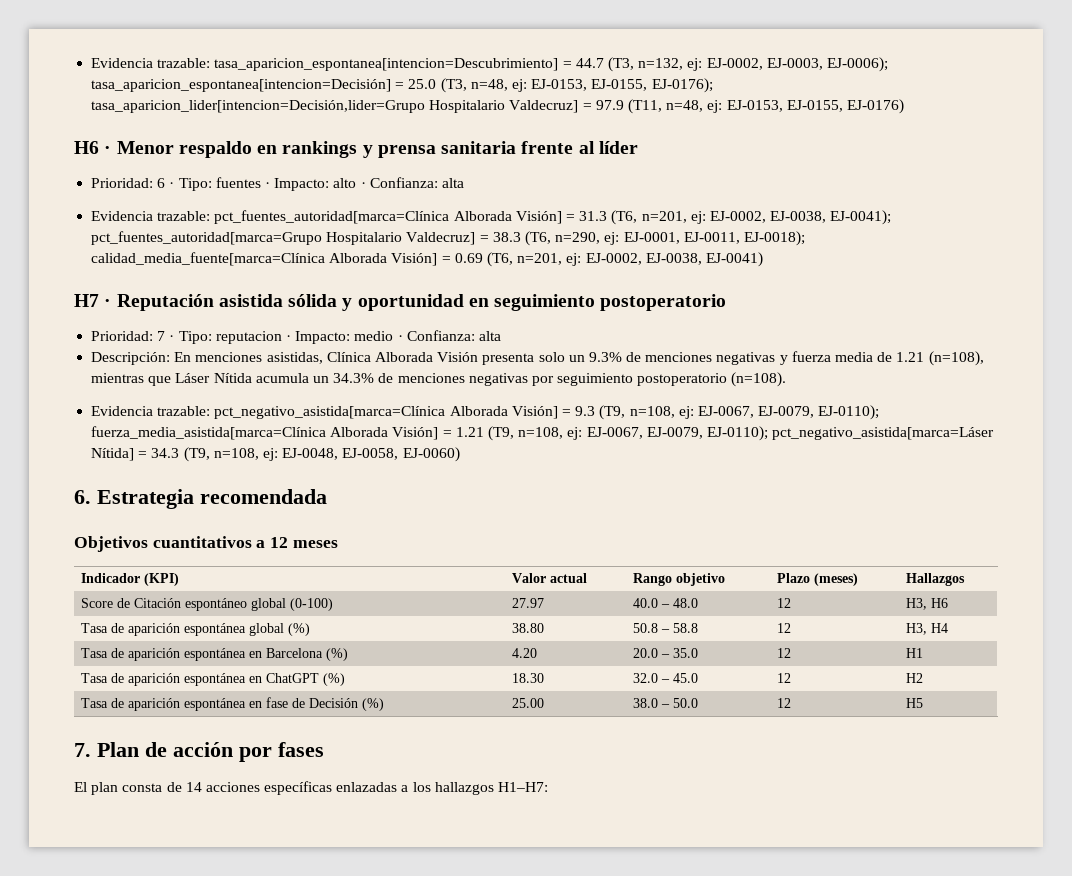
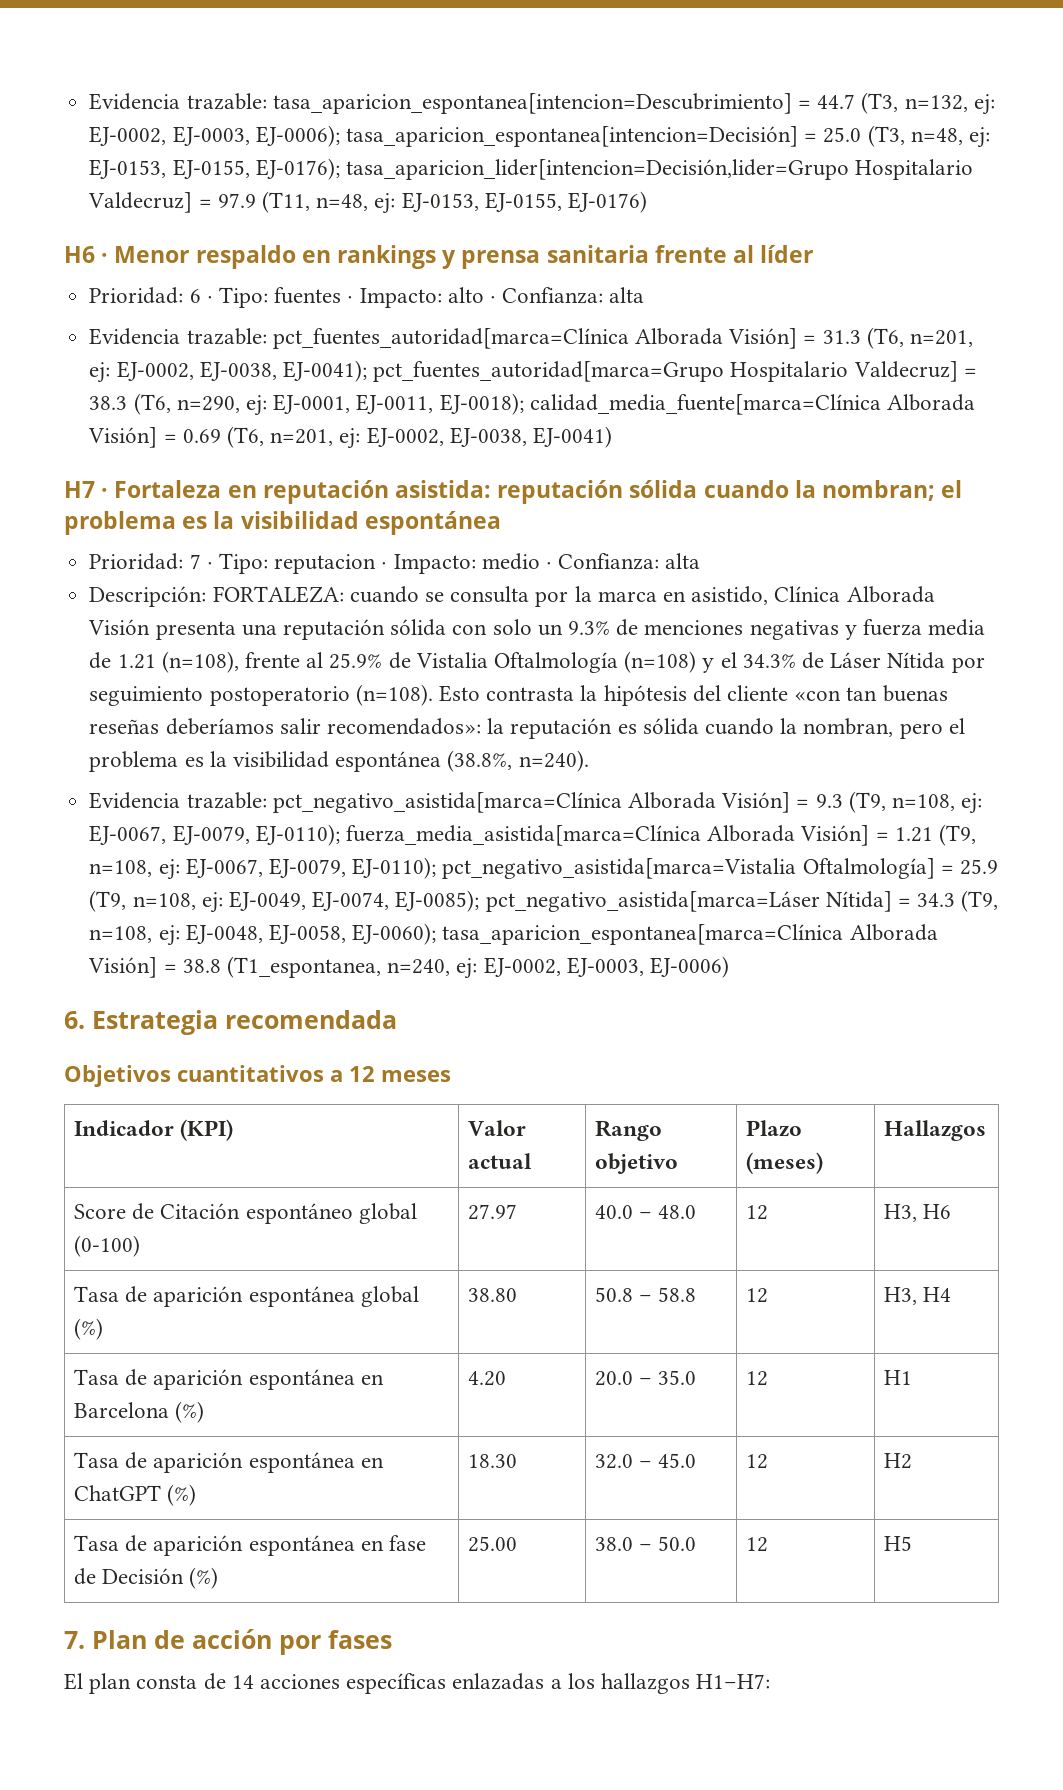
[116,294,727,311] Reputación asistida sólida y oportunidad en seguimiento postoperatorio -> [114,480,963,504] [64,511,501,535] Fortaleza en reputación asistida: reputación sólida cuando la nombran; el problema es la visibilidad espontánea
[174,352,535,365] En menciones asistidas, Clínica Alborada Visión presenta -> [212,586,935,607] [88,619,488,640] FORTALEZA: cuando se consulta por la marca en asistido, Clínica Alborada Visión presenta una reputación sólida con
[91,372,787,387] mientras que Láser Nítida acumula un 34.3% de menciones negativas por seguimiento postoperatorio (n=108). -> [244,651,985,673] [89,684,948,706] [89,718,965,739] [89,750,589,772] frente al 25.9% de Vistalia Oftalmología (n=108) y el 34.3% de Láser Nítida por seguimiento postoperatorio (n=108). Esto contrasta la hipótesis del cliente «con tan buenas reseñas deberíamos salir recomendados»: la reputación es sólida cuando la nombran, pero el problema es la visibilidad espontánea (38.8%, n=240).
(768, 433) none -> [442,858,998,879] [89,890,480,913] pct_negativo_asistida[marca=Vistalia Oftalmología] = 25.9 (T9, n=108, ej: EJ-0049, EJ-0074, EJ-0085);
[402,447,460,462] EJ-0060) -> [352,923,938,945] [88,956,729,979] EJ-0060); tasa_aparicion_espontanea[marca=Clínica Alborada Visión] = 38.8 (T1_espontanea, n=240, ej: EJ-0002, EJ-0003, EJ-0006)

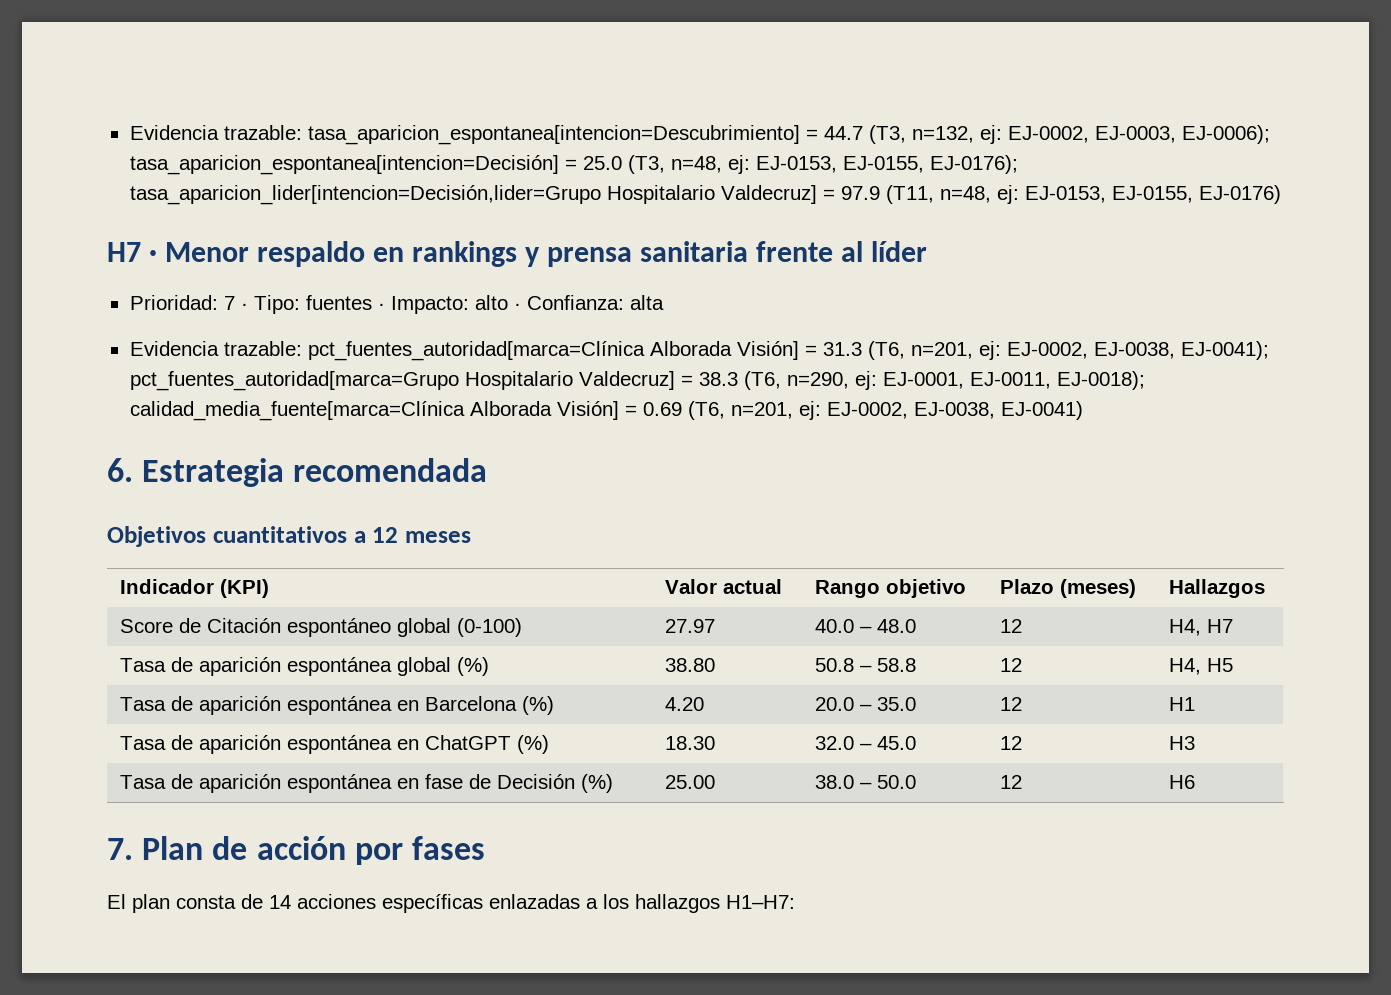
[64,246,95,263] H6 -> [107,242,141,262] H7
[189,289,201,303] 6 -> [223,296,235,310] 7
[64,480,963,504] [64,511,501,535] [89,553,701,574] [89,586,935,607] [88,619,986,640] [89,651,985,673] [89,684,948,706] [89,718,965,739] [89,750,589,772] [89,791,983,814] [89,824,976,846] [89,857,998,880] [89,890,999,913] [89,923,938,946] [88,956,729,979] // H7 · Fortaleza en reputación asistida: reputación sólida cuando la nombran; el problema es la visibilidad espontánea // Prioridad: 7 · Tipo: reputacion · Impacto: medio · Confianza: alta // Descripción: FORTALEZA: cuando se consulta por la marca en asistido, Clínica Alborada Visión presenta una reputación sólida con solo un 9.3% de menciones negativas y fuerza media de 1.21 (n=108), frente al 25.9% de Vistalia Oftalmología (n=108) y el 34.3% de Láser Nítida por seguimiento postoperatorio (n=108). Esto contrasta la hipótesis del cliente «con tan buenas reseñas deberíamos salir recomendados»: la reputación es sólida cuando la nombran, pero el problema es la visibilidad espontánea (38.8%, n=240). // Evidencia trazable: pct_negativo_asistida[marca=Clínica Alborada Visión] = 9.3 (T9, n=108, ej: EJ-0067, EJ-0079, EJ-0110); fuerza_media_asistida[marca=Clínica Alborada Visión] = 1.21 (T9, n=108, ej: EJ-0067, EJ-0079, EJ-0110); pct_negativo_asistida[marca=Vistalia Oftalmología] = 25.9 (T9, n=108, ej: EJ-0049, EJ-0074, EJ-0085); pct_negativo_asistida[marca=Láser Nítida] = 34.3 (T9, n=108, ej: EJ-0048, EJ-0058, EJ-0060); tasa_aparicion_espontanea[marca=Clínica Alborada Visión] = 38.8 (T1_espontanea, n=240, ej: EJ-0002, EJ-0003, EJ-0006) -> (1083, 410) none
[884,1204,952,1222] H3, H6 -> [1168,619,1233,636] H4, H7
[884,1287,952,1305] H3, H4 -> [1168,658,1233,675] H4, H5
[884,1453,913,1469] H2 -> [1168,736,1195,750] H3
[884,1536,913,1551] H5 -> [1168,775,1195,789] H6

